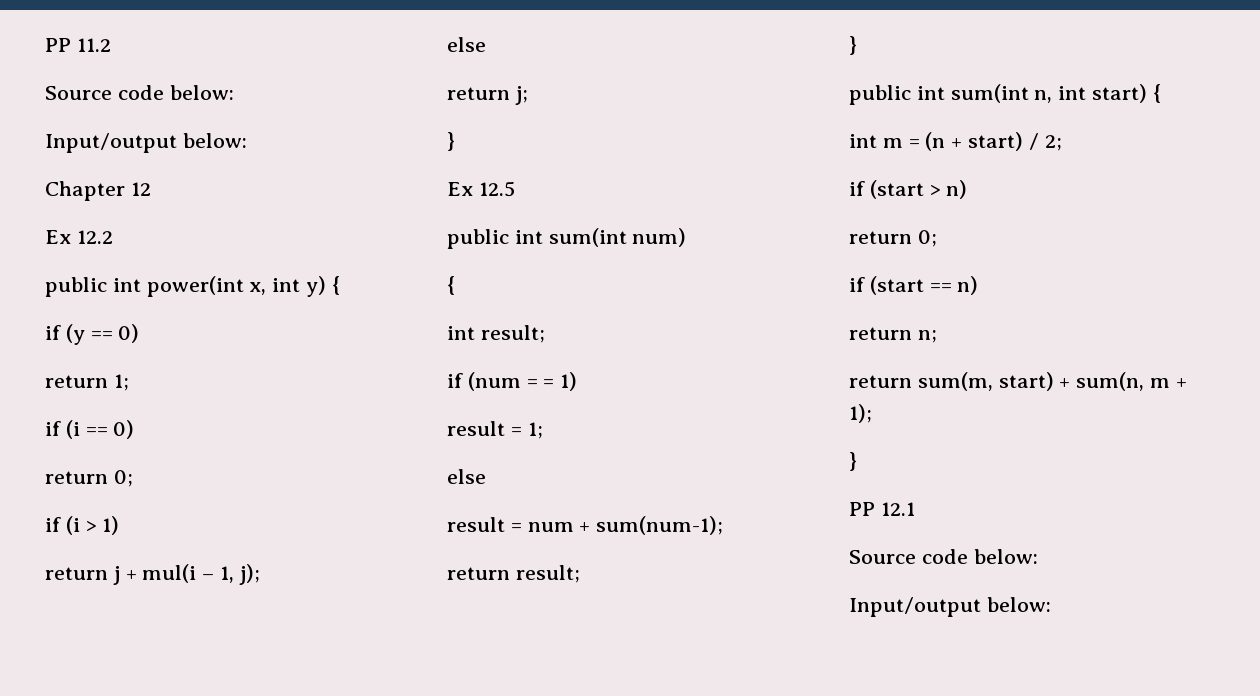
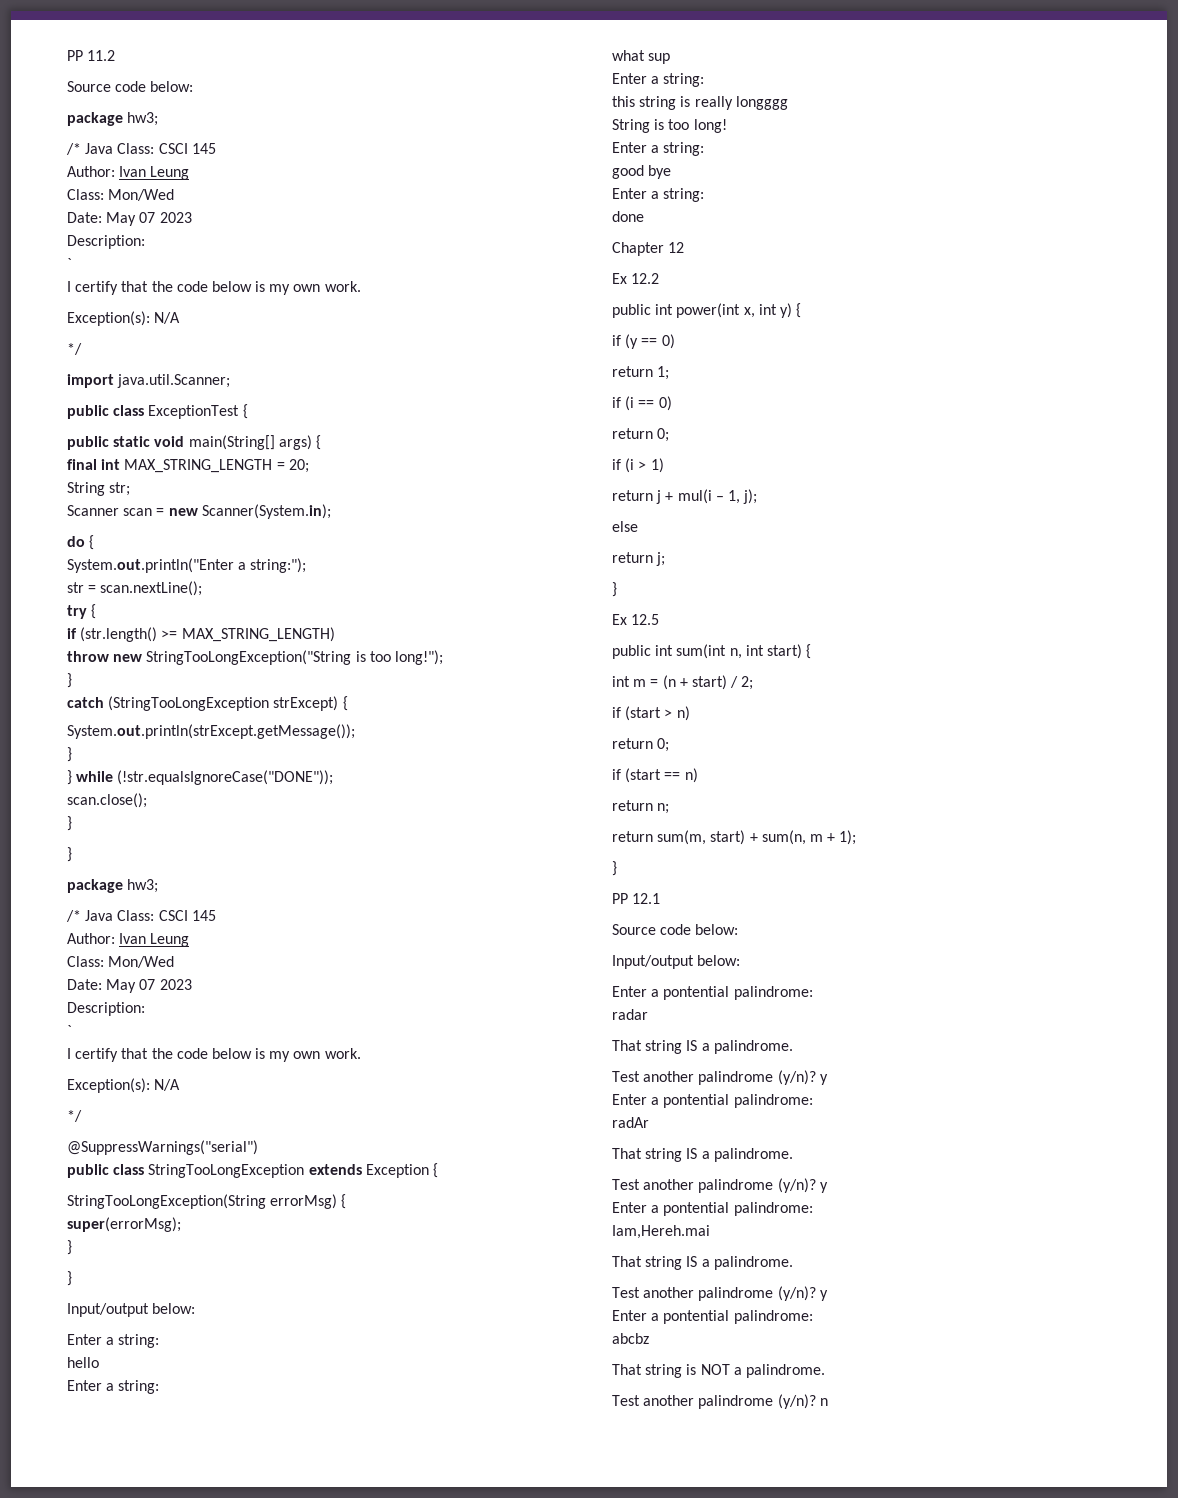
[45,133,247,153] Input/output below: -> [67,112,159,126] [66,143,216,155] [67,166,190,180] [67,189,175,201] [67,212,192,226] [67,235,145,249] [67,258,72,269] [67,281,361,295] [67,311,181,326] [67,343,82,355] [67,374,231,388] [67,404,248,419] [67,435,321,450] [67,459,309,473] [67,482,131,496] [67,504,331,519] [67,535,95,550] [67,558,307,573] [67,581,203,596] [67,604,97,619] [67,627,335,642] [67,650,443,665] [67,673,72,688] [67,696,348,711] [67,724,355,739] [67,747,72,762] [67,770,334,785] [67,793,147,808] [67,816,72,831] [67,847,72,862] [67,879,159,893] [66,910,216,922] [67,933,190,947] [67,956,175,968] [67,979,192,993] [67,1002,145,1016] [67,1025,72,1036] [67,1048,361,1062] [67,1078,181,1093] [67,1110,82,1122] [67,1140,258,1155] [67,1163,438,1178] [67,1194,347,1209] [67,1217,181,1232] [67,1240,72,1255] [67,1271,72,1286] [67,1303,196,1317] [67,1334,160,1348] [67,1357,99,1368] [67,1380,160,1394] [612,50,671,64] [612,73,705,87] [612,96,788,110] [612,119,727,133] [612,142,705,156] [612,165,672,179] [612,188,705,202] [612,211,644,222] package hw3; // /* Java Class: CSCI 145 // Author: Ivan Leung // Class: Mon/Wed // Date: May 07 2023 // Description: // ` // I certify that the code below is my own work. // Exception(s): N/A // */ // import java.util.Scanner; // public class ExceptionTest { // public static void main(String[] args) { // final int MAX_STRING_LENGTH = 20; // String str; // Scanner scan = new Scanner(System.in); // do { // System.out.println("Enter a string:"); // str = scan.nextLine(); // try { // if (str.length() >= MAX_STRING_LENGTH) // throw new StringTooLongException("String is too long!"); // } // catch (StringTooLongException strExcept) { // System.out.println(strExcept.getMessage()); // } // } while (!str.equalsIgnoreCase("DONE")); // scan.close(); // } // } // package hw3; // /* Java Class: CSCI 145 // Author: Ivan Leung // Class: Mon/Wed // Date: May 07 2023 // Description: // ` // I certify that the code below is my own work. // Exception(s): N/A // */ // @SuppressWarnings("serial") // public class StringTooLongException extends Exception { // StringTooLongException(String errorMsg) { // super(errorMsg); // } // } // Input/output below: // Enter a string: // hello // Enter a string: // what sup // Enter a string: // this string is really longggg // String is too long! // Enter a string: // good bye // Enter a string: // done
[447,228,687,249] [447,276,455,295] [447,325,545,343] [447,372,578,391] [447,421,543,439] [447,469,486,484] [447,516,724,535] [447,565,580,583] [849,36,857,55] // public int sum(int num) // { // int result; // if (num = = 1) // result = 1; // else // result = num + sum(num-1); // return result; // } -> (660, 619) none
(1051, 604) none -> [612,986,813,1000] [612,1009,648,1020] [612,1040,793,1054] [612,1070,828,1085] [612,1094,813,1108] [612,1117,649,1128] [612,1148,793,1162] [612,1178,828,1193] [612,1202,813,1216] [612,1225,710,1239] [612,1256,793,1270] [612,1286,828,1301] [612,1310,813,1324] [612,1333,649,1344] [612,1364,825,1378] [612,1394,828,1409] // Enter a pontential palindrome: // radar // That string IS a palindrome. // Test another palindrome (y/n)? y // Enter a pontential palindrome: // radAr // That string IS a palindrome. // Test another palindrome (y/n)? y // Enter a pontential palindrome: // Iam,Hereh.mai // That string IS a palindrome. // Test another palindrome (y/n)? y // Enter a pontential palindrome: // abcbz // That string is NOT a palindrome. // Test another palindrome (y/n)? n

